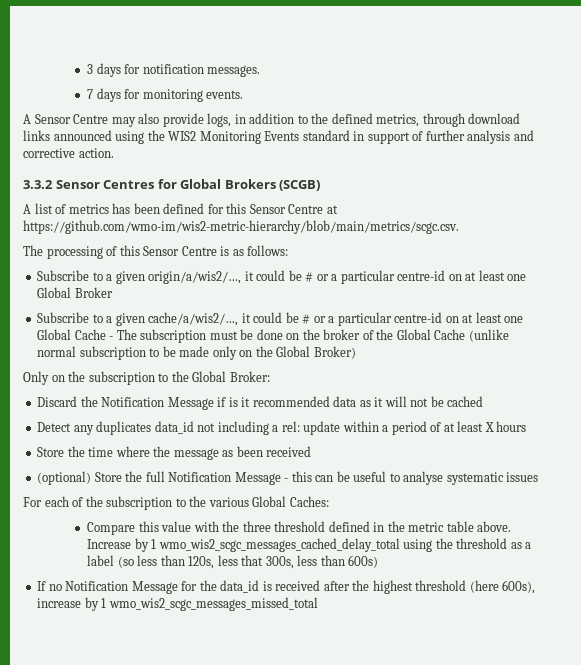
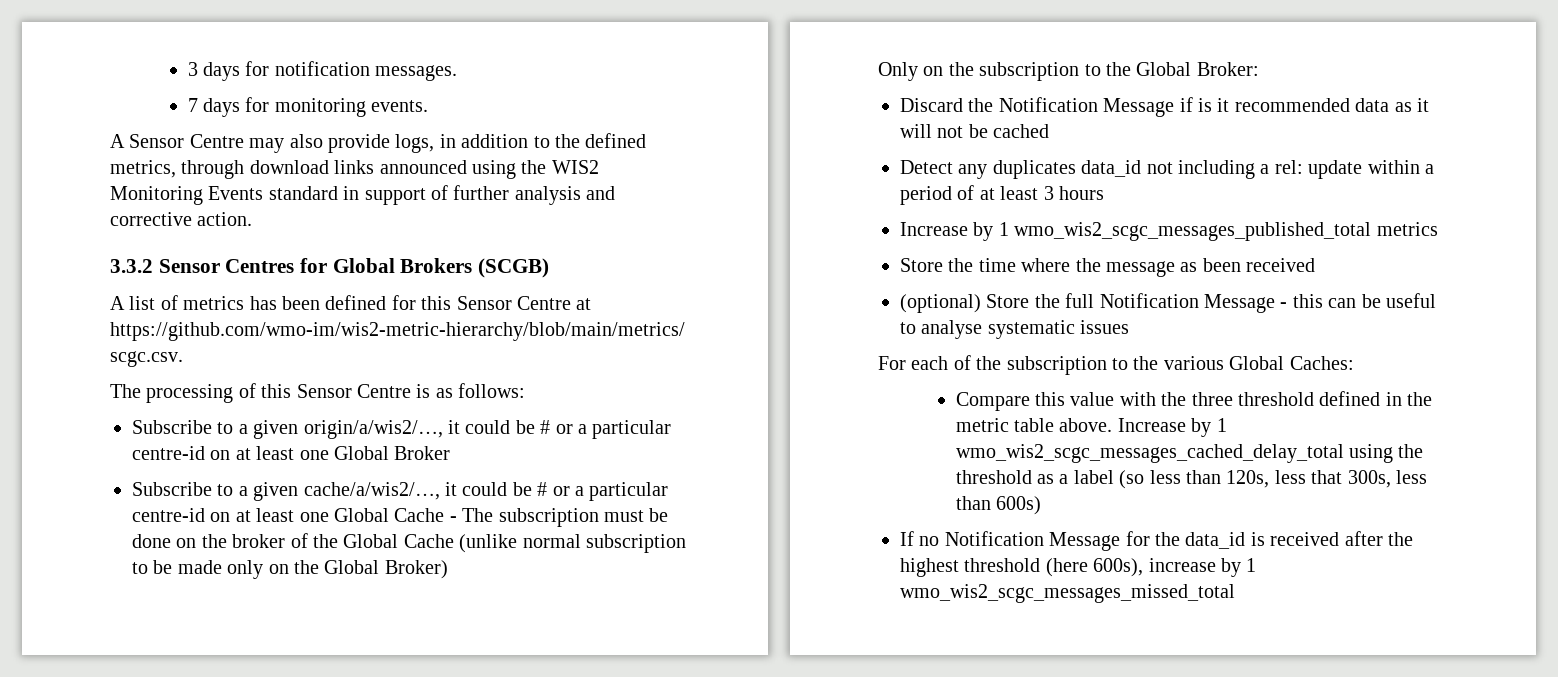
[484,422,494,432] X -> [1043,186,1054,200] 3
(527, 426) none -> [900,222,1438,241] // Increase by 1 wmo_wis2_scgc_messages_published_total metrics

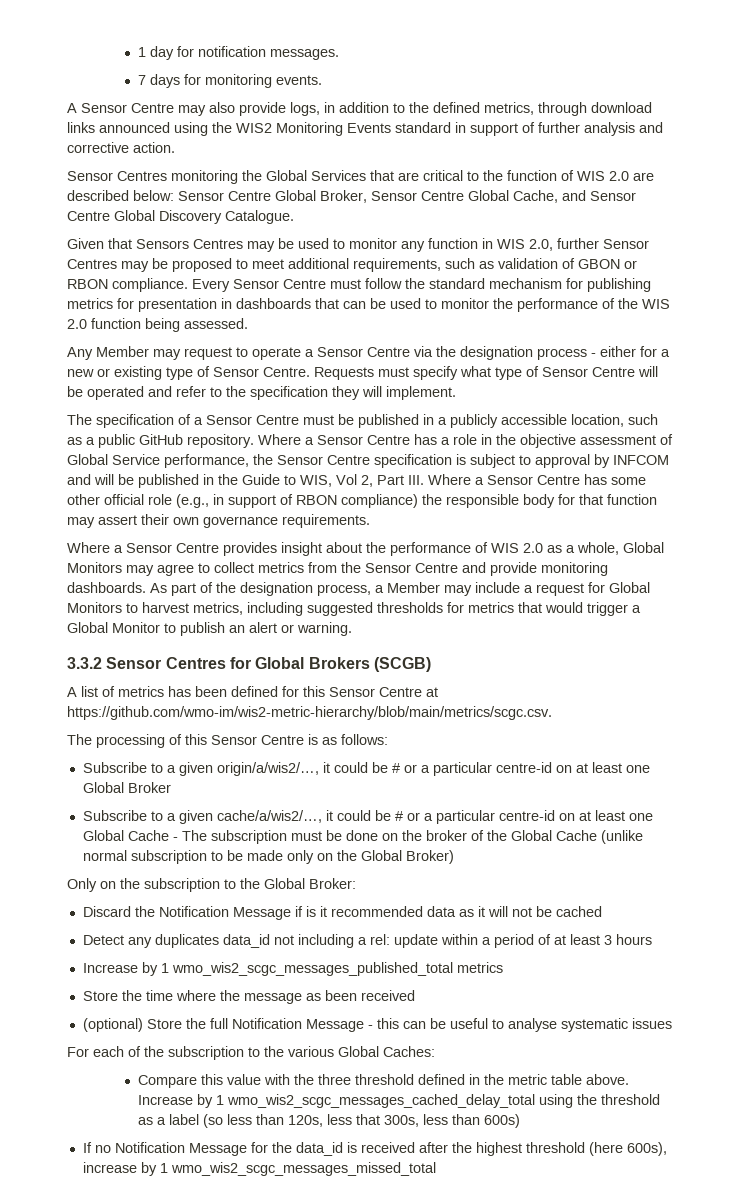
[187,62,241,81] 3 days -> [138,46,175,60] 1 day
(253, 219) none -> [67,170,654,184] [67,190,636,203] [67,210,294,224] [67,238,649,252] [67,258,637,272] [67,278,651,292] [67,298,670,312] [67,318,248,332] [67,346,670,360] [67,366,658,380] [67,386,456,400] [67,414,658,428] [67,434,673,448] [67,454,669,468] [67,474,646,488] [67,494,657,508] [67,514,370,528] [67,542,664,556] [67,562,608,576] [67,582,650,596] [67,602,641,616] [67,622,352,636] // Sensor Centres monitoring the Global Services that are critical to the function of WIS 2.0 are described below: Sensor Centre Global Broker, Sensor Centre Global Cache, and Sensor Centre Global Discovery Catalogue. // Given that Sensors Centres may be used to monitor any function in WIS 2.0, further Sensor Centres may be proposed to meet additional requirements, such as validation of GBON or RBON compliance. Every Sensor Centre must follow the standard mechanism for publishing metrics for presentation in dashboards that can be used to monitor the performance of the WIS 2.0 function being assessed. // Any Member may request to operate a Sensor Centre via the designation process - either for a new or existing type of Sensor Centre. Requests must specify what type of Sensor Centre will be operated and refer to the specification they will implement. // The specification of a Sensor Centre must be published in a publicly accessible location, such as a public GitHub repository. Where a Sensor Centre has a role in the objective assessment of Global Service performance, the Sensor Centre specification is subject to approval by INFCOM and will be published in the Guide to WIS, Vol 2, Part III. Where a Sensor Centre has some other official role (e.g., in support of RBON compliance) the responsible body for that function may assert their own governance requirements. // Where a Sensor Centre provides insight about the performance of WIS 2.0 as a whole, Global Monitors may agree to collect metrics from the Sensor Centre and provide monitoring dashboards. As part of the designation process, a Member may include a request for Global Monitors to harvest metrics, including suggested thresholds for metrics that would trigger a Global Monitor to publish an alert or warning.

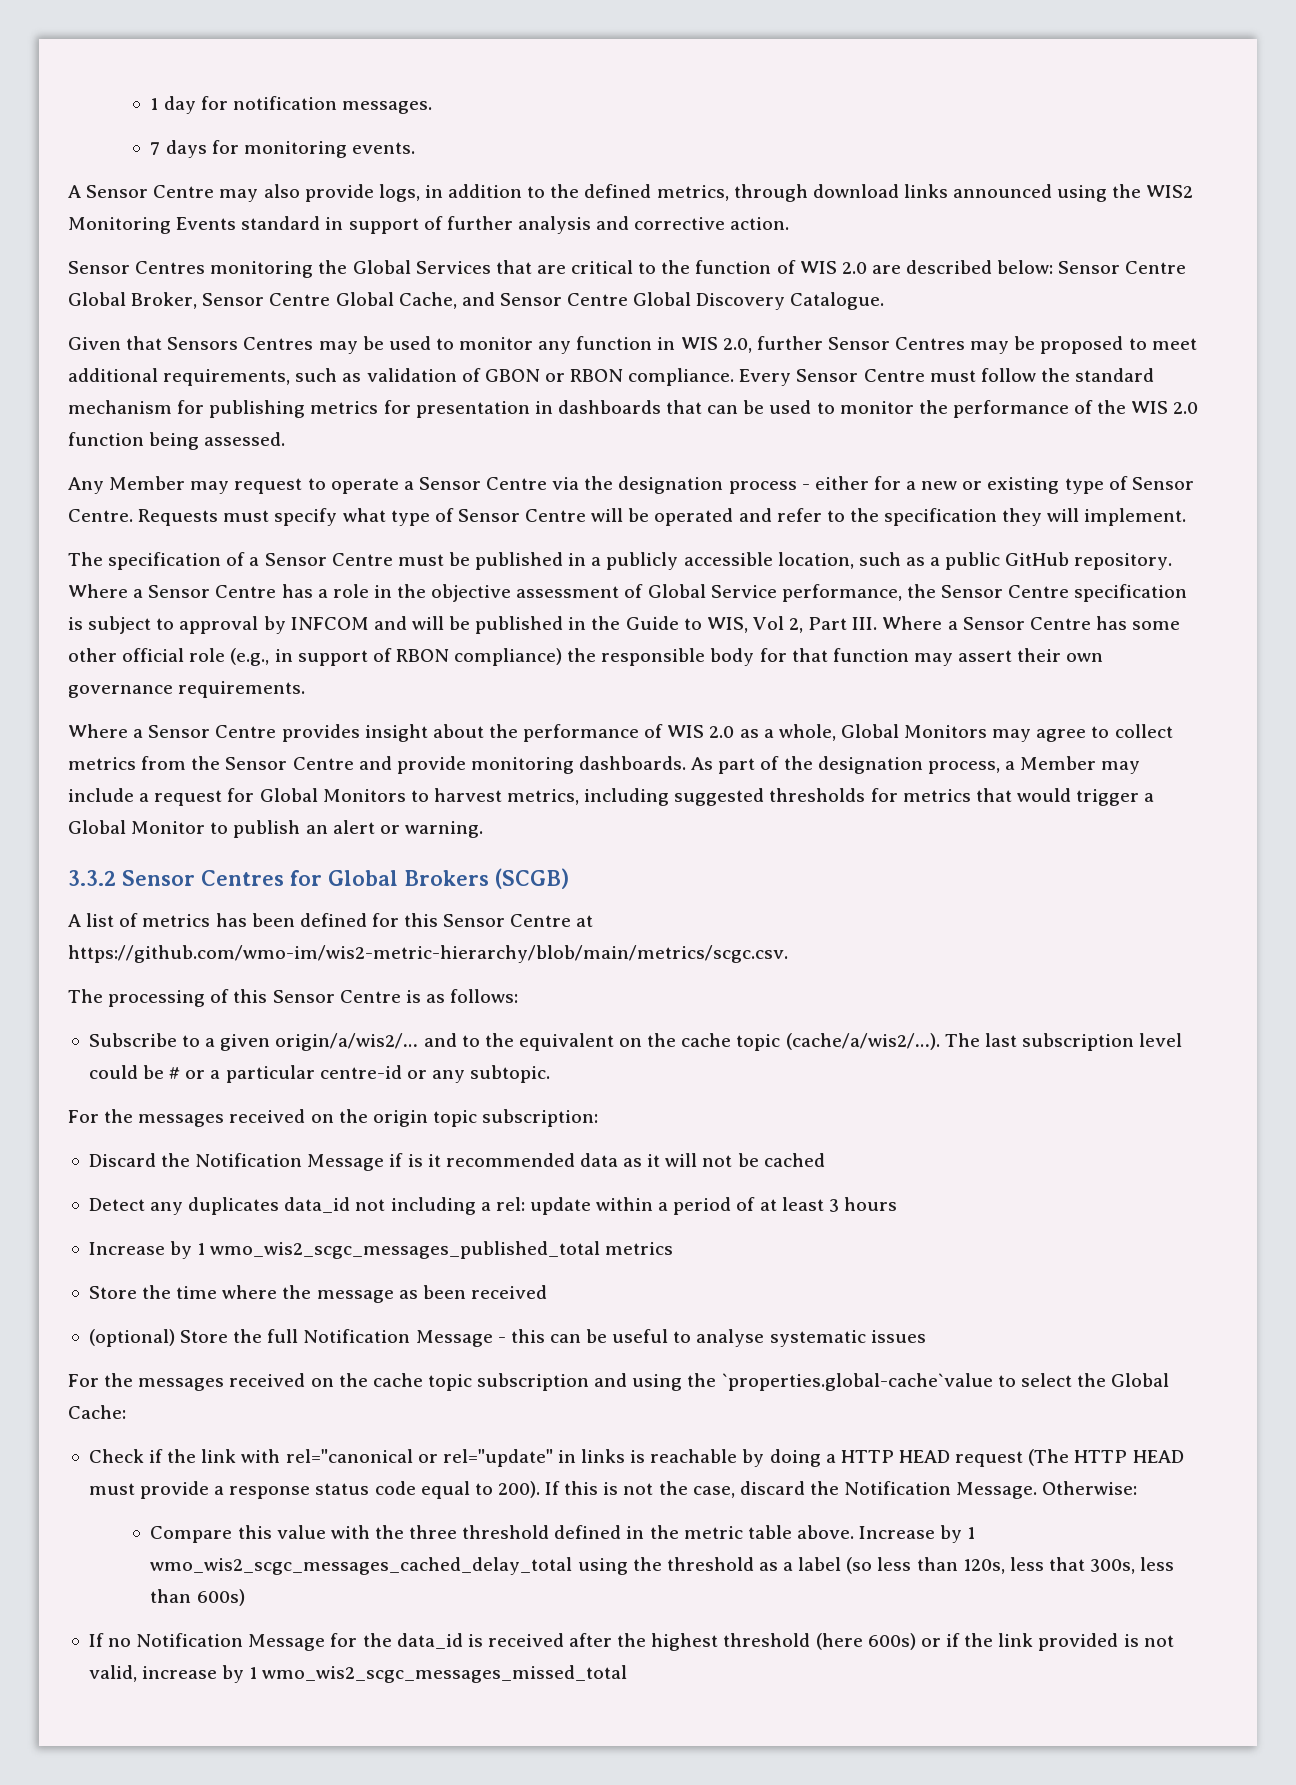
[216,762,650,776] [82,782,171,793] [82,810,653,824] [82,830,643,844] [82,850,454,864] [67,878,356,892] origin/a/wis2/…, it could be # or a particular centre-id on at least one Global Broker // Subscribe to a given cache/a/wis2/…, it could be # or a particular centre-id on at least one Global Cache - The subscription must be done on the broker of the Global Cache (unlike normal subscription to be made only on the Global Broker) // Only on the subscription to the Global Broker: -> [275,1033,1183,1051] [88,1065,551,1083] [68,1109,599,1127] origin/a/wis2/… and to the equivalent on the cache topic (cache/a/wis2/…). The last subscription level could be # or a particular centre-id or any subtopic. // For the messages received on the origin topic subscription:
[93,1046,435,1060] each of the subscription to the various Global Caches: -> [104,1373,1170,1391] [68,1405,126,1419] [88,1449,1184,1467] [88,1481,1138,1499] the messages received on the cache topic subscription and using the `properties.global-cache`value to select the Global Cache: // Check if the link with rel="canonical or rel="update" in links is reachable by doing a HTTP HEAD request (The HTTP HEAD must provide a response status code equal to 200). If this is not the case, discard the Notification Message. Otherwise:
[626,1142,667,1156] 600s), -> [867,1633,1174,1651] [88,1665,137,1682] 600s) or if the link provided is not valid,

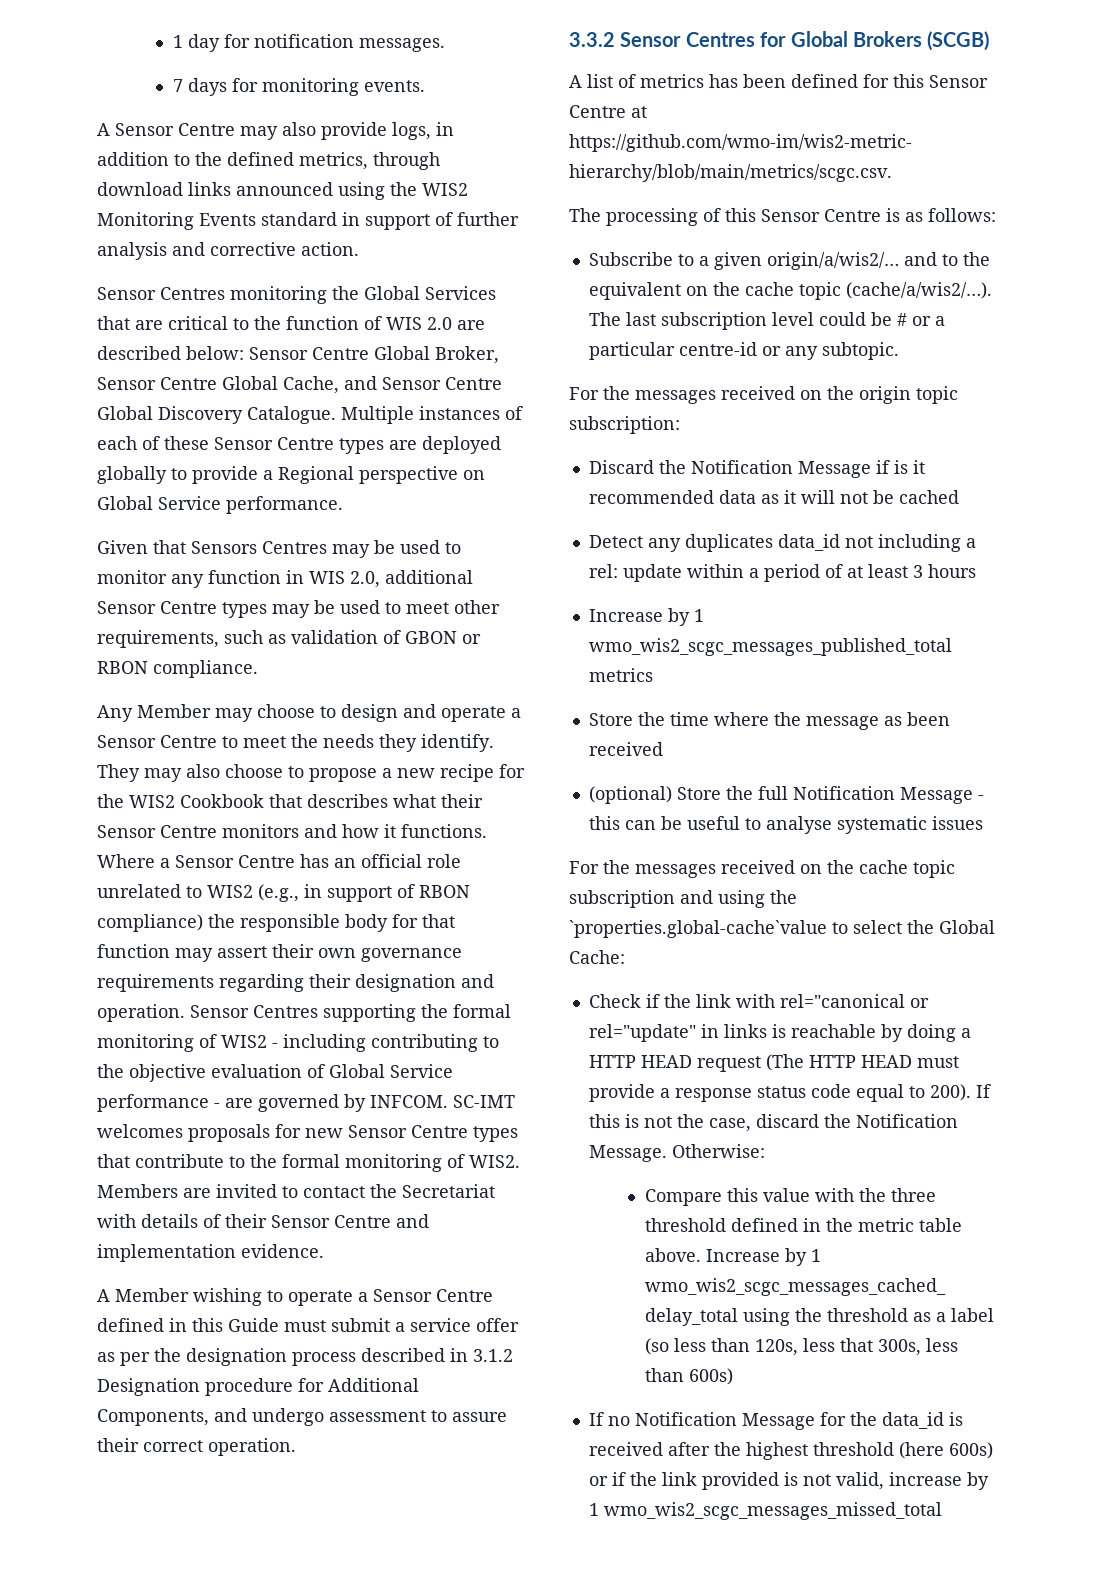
(885, 301) none -> [341,406,523,424] [97,436,501,454] [97,466,485,484] [97,496,343,514] Multiple instances of each of these Sensor Centre types are deployed globally to provide a Regional perspective on Global Service performance.
[756,336,1197,354] [68,368,158,382] further Sensor Centres may be proposed to meet additional -> [385,570,473,584] [97,600,500,618] additional Sensor Centre types may be used to meet other
[739,368,1155,386] [68,400,1199,418] [68,432,286,450] [68,476,1194,494] [68,508,1187,526] [68,552,1173,570] [68,584,1188,602] [68,616,1181,634] [68,648,226,662] Every Sensor Centre must follow the standard mechanism for publishing metrics for presentation in dashboards that can be used to monitor the performance of the WIS 2.0 function being assessed. // Any Member may request to operate a Sensor Centre via the designation process - either for a new or existing type of Sensor Centre. Requests must specify what type of Sensor Centre will be operated and refer to the specification they will implement. // The specification of a Sensor Centre must be published in a publicly accessible location, such as a public GitHub repository. Where a Sensor Centre has a role in the objective assessment of Global Service performance, the Sensor Centre specification is subject to approval by INFCOM and will be published in the Guide to WIS, Vol 2, Part III. Where a Sensor Centre has some other official role -> [97,704,521,722] [97,734,494,752] [97,764,525,782] [97,794,483,808] [97,824,487,838] [97,854,461,868] [97,884,253,898] // Any Member may choose to design and operate a Sensor Centre to meet the needs they identify. They may also choose to propose a new recipe for the WIS2 Cookbook that describes what their Sensor Centre monitors and how it functions. Where a Sensor Centre has an official role unrelated to WIS2
[178,681,306,698] [68,724,1173,742] [68,756,1141,774] [68,788,1155,806] [68,820,483,838] requirements. // Where a Sensor Centre provides insight about the performance of WIS 2.0 as a whole, Global Monitors may agree to collect metrics from the Sensor Centre and provide monitoring dashboards. As part of the designation process, a Member may include a request for Global Monitors to harvest metrics, including suggested thresholds for metrics that would trigger a Global Monitor to publish an alert or warning. -> [97,974,494,992] [97,1004,511,1022] [97,1034,499,1052] [97,1064,453,1082] [97,1094,515,1112] [97,1124,518,1142] [97,1154,520,1172] [97,1184,495,1198] [97,1214,429,1228] [97,1244,324,1262] [97,1288,493,1306] [97,1318,519,1332] [97,1348,513,1366] [97,1378,419,1396] [97,1408,507,1426] [97,1438,296,1456] requirements regarding their designation and operation. Sensor Centres supporting the formal monitoring of WIS2 - including contributing to the objective evaluation of Global Service performance - are governed by INFCOM. SC-IMT welcomes proposals for new Sensor Centre types that contribute to the formal monitoring of WIS2. Members are invited to contact the Secretariat with details of their Sensor Centre and implementation evidence. // A Member wishing to operate a Sensor Centre defined in this Guide must submit a service offer as per the designation process described in 3.1.2 Designation procedure for Additional Components, and undergo assessment to assure their correct operation.

